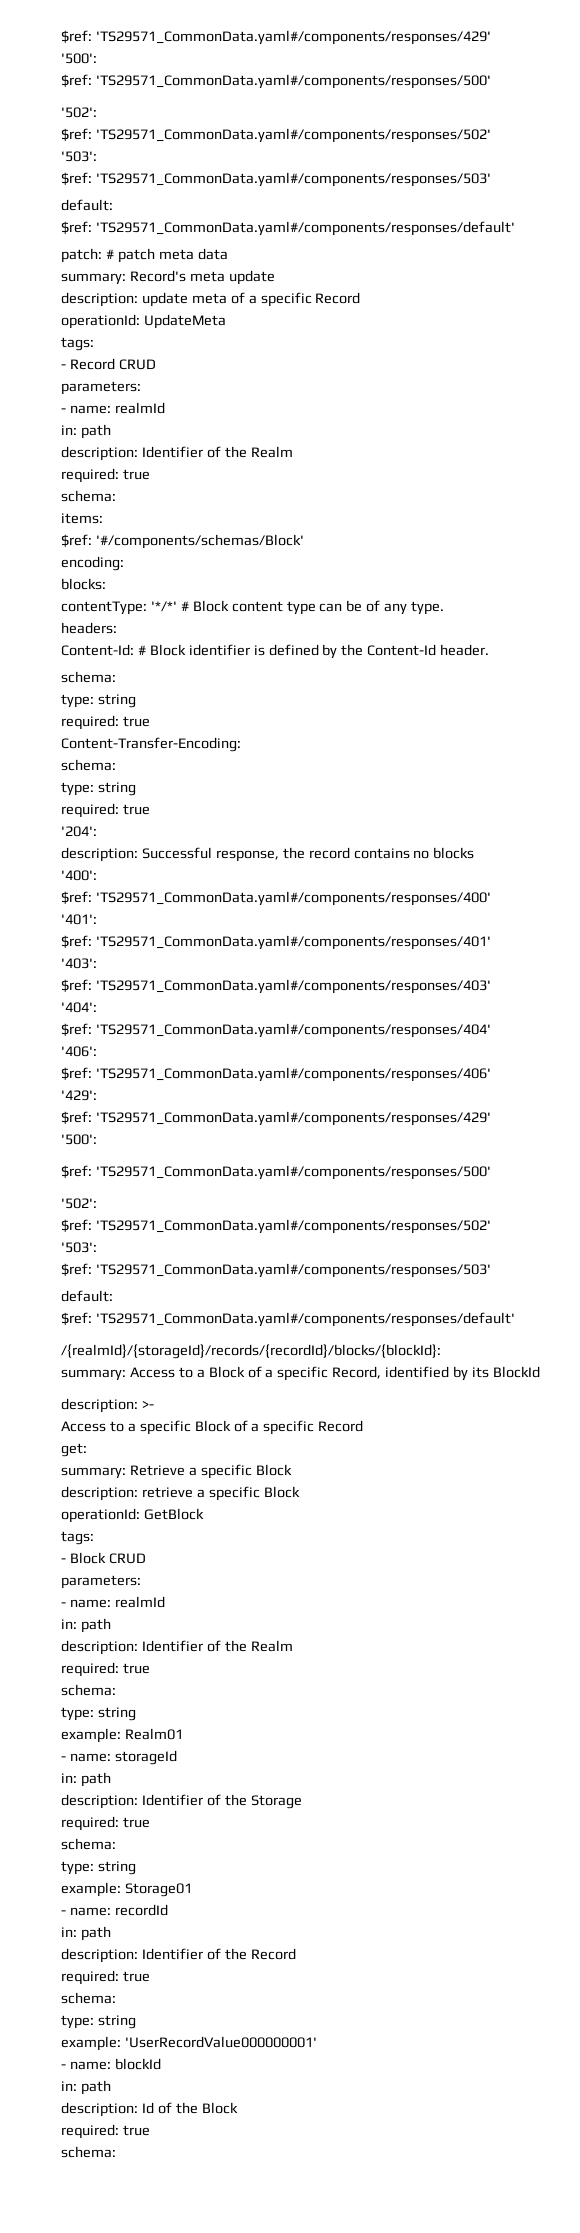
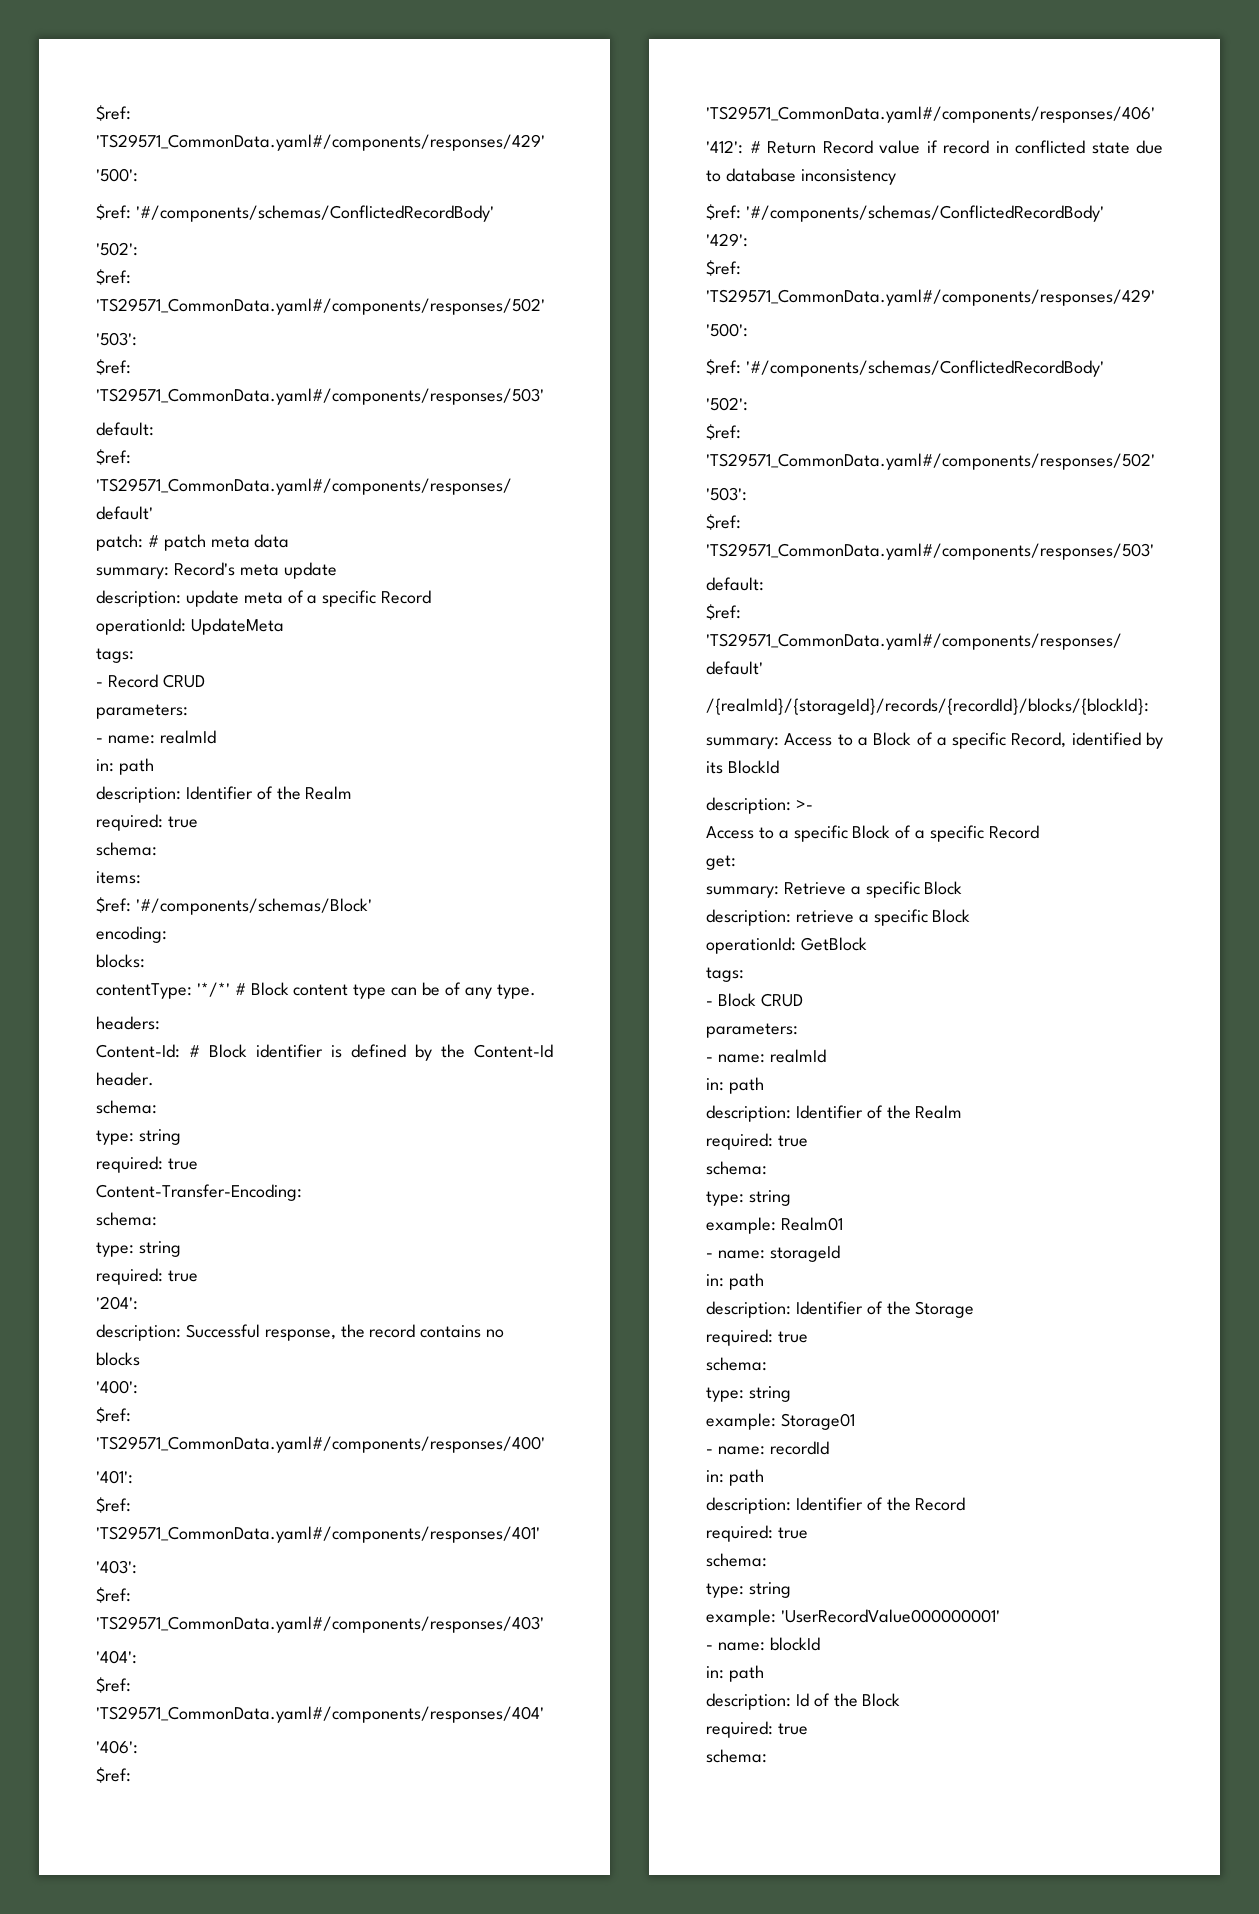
[61,30,491,45] [61,53,97,64] [61,74,491,89] $ref: 'TS29571_CommonData.yaml#/components/responses/429' // '500': // $ref: 'TS29571_CommonData.yaml#/components/responses/500' -> [96,105,131,121] [96,134,545,151] [96,168,138,182] [96,204,494,222] $ref: 'TS29571_CommonData.yaml#/components/responses/429' // '500': // $ref: '#/components/schemas/ConflictedRecordBody'
(491, 1074) none -> [706,140,1163,154] [706,168,896,185] [706,204,1104,222] // '412': # Return Record value if record in conflicted state due to database inconsistency // $ref: '#/components/schemas/ConflictedRecordBody'
[95,1165,491,1180] 'TS29571_CommonData.yaml#/components/responses/500' -> [745,360,1104,377] '#/components/schemas/ConflictedRecordBody'

